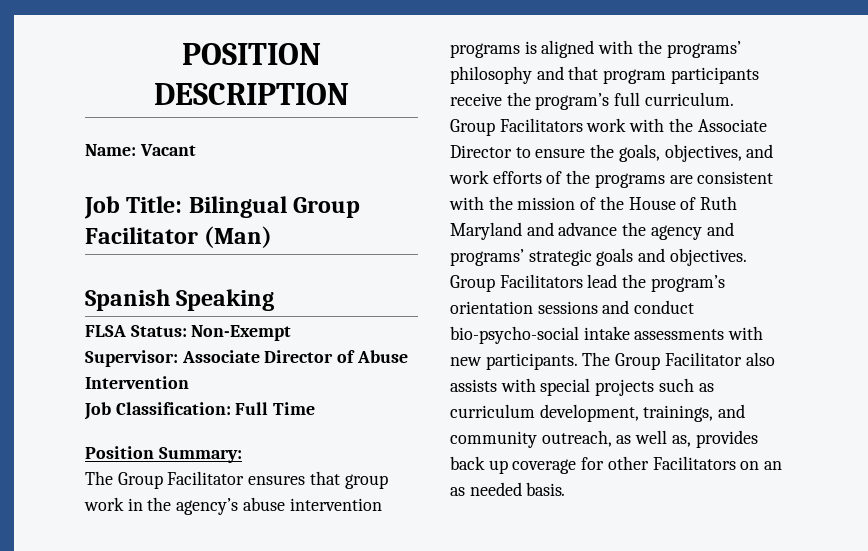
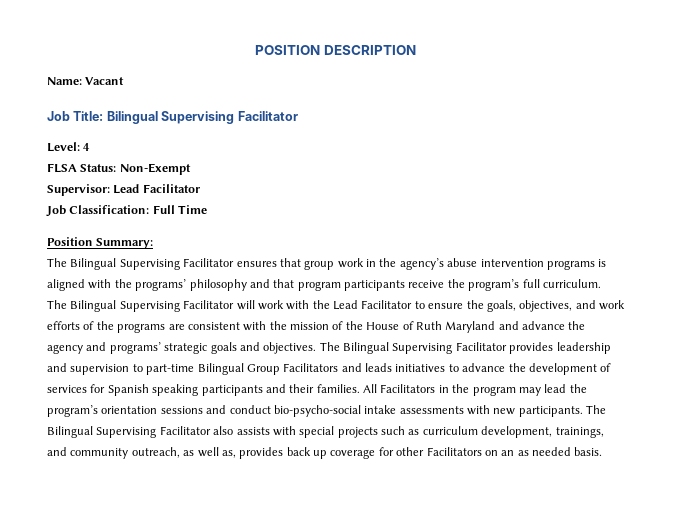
[293,197,361,218] [85,226,273,248] [85,289,275,311] Group Facilitator (Man) // Spanish Speaking -> [161,111,298,124] [47,142,91,152] Supervising Facilitator // Level: 4
[181,350,408,363] [85,376,189,389] Associate Director of Abuse Intervention -> [113,184,200,194] Lead Facilitator
[117,472,163,489] Group -> [70,258,180,270] Bilingual Supervising
[450,118,583,136] Group Facilitators -> [47,300,255,312] The Bilingual Supervising Facilitator will
[697,119,767,132] [450,145,512,158] Associate Director -> [333,300,413,310] Lead Facilitator
[450,274,583,292] Group Facilitators -> [319,342,611,354] [47,363,612,375] [47,384,541,396] The Bilingual Supervising Facilitator provides leadership and supervision to part-time Bilingual Group Facilitators and leads initiatives to advance the development of services for Spanish speaking participants and their families. All Facilitators in the program may
[615,353,661,370] Group -> [47,426,157,438] Bilingual Supervising

